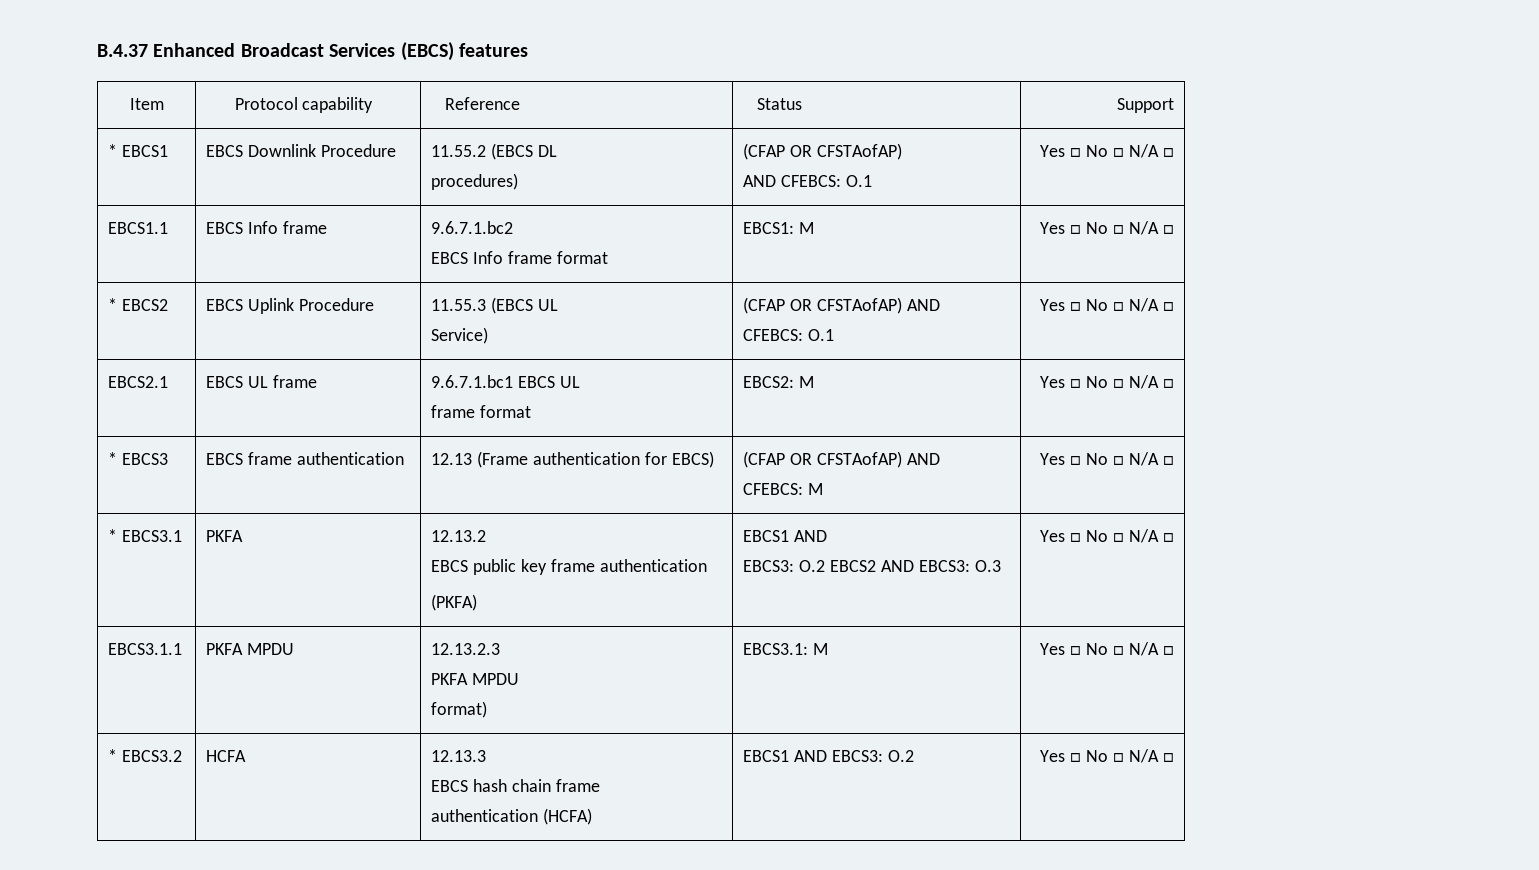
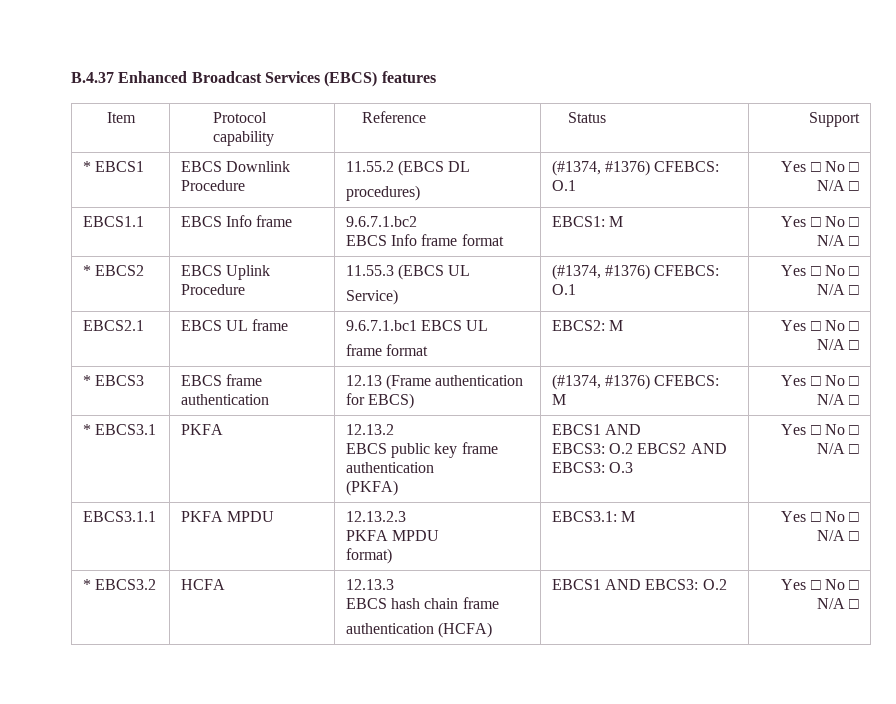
[743,143,903,160] [743,175,777,187] (CFAP OR CFSTAofAP) // AND -> [551,160,651,176] (#1374, #1376)
[743,297,940,314] (CFAP OR CFSTAofAP) AND // -> [551,264,651,280] (#1374, #1376)
[743,451,940,468] (CFAP OR CFSTAofAP) AND // -> [551,374,651,390] (#1374, #1376)

